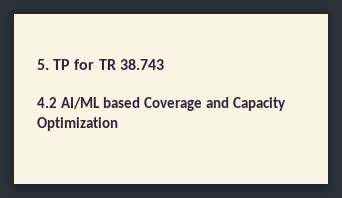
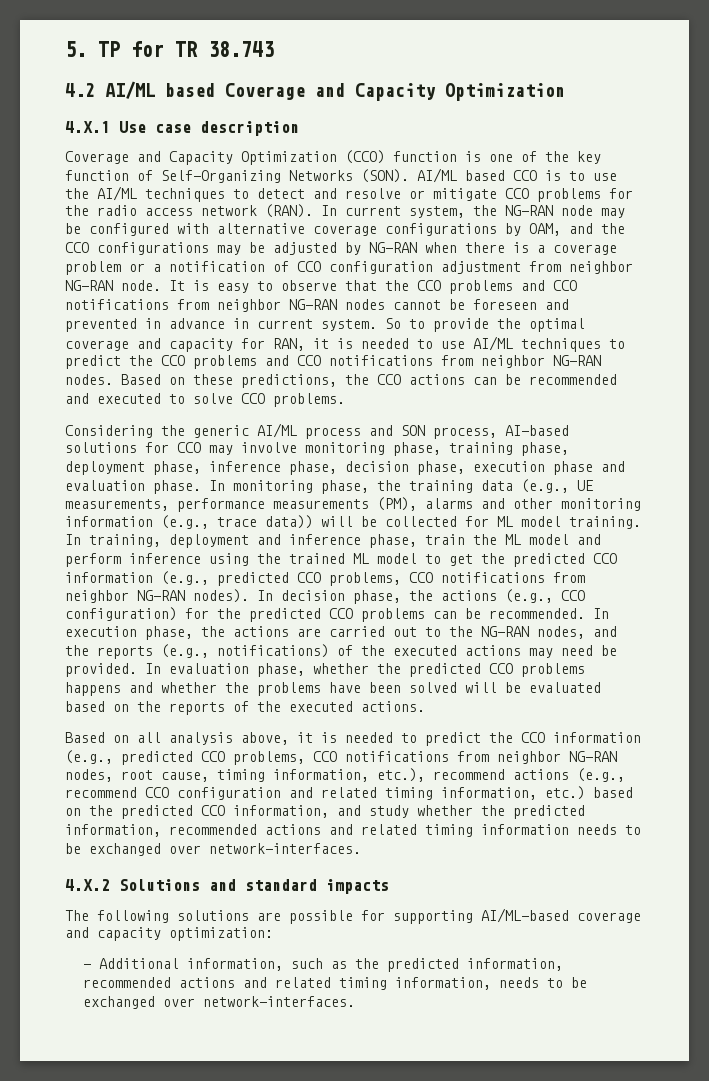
(118, 124) none -> [65,121,299,136] [65,150,601,165] [65,168,617,183] [65,186,633,202] [65,204,625,218] [65,223,625,236] [65,242,617,255] [65,261,633,275] [65,280,577,294] [65,299,569,312] [65,318,585,332] [65,336,625,352] [65,355,601,369] [65,374,617,388] [65,393,345,407] [65,423,569,439] [65,442,569,456] [65,461,625,475] [65,479,593,494] [65,497,641,512] [65,515,641,529] [65,534,601,548] [65,553,617,567] [65,571,585,586] [65,589,585,604] [65,607,609,622] [65,626,617,640] [65,644,617,659] [65,663,585,677] [65,682,601,696] [65,701,425,715] [65,732,641,746] [65,750,617,765] [65,768,625,782] [65,786,633,800] [65,805,585,819] [65,824,641,837] [65,843,361,856] [65,879,389,894] [65,908,641,924] [65,927,273,941] [82,958,563,972] [82,977,587,990] [82,996,355,1009] // 4.X.1 Use case description // Coverage and Capacity Optimization (CCO) function is one of the key function of Self-Organizing Networks (SON). AI/ML based CCO is to use the AI/ML techniques to detect and resolve or mitigate CCO problems for the radio access network (RAN). In current system, the NG-RAN node may be configured with alternative coverage configurations by OAM, and the CCO configurations may be adjusted by NG-RAN when there is a coverage problem or a notification of CCO configuration adjustment from neighbor NG-RAN node. It is easy to observe that the CCO problems and CCO notifications from neighbor NG-RAN nodes cannot be foreseen and prevented in advance in current system. So to provide the optimal coverage and capacity for RAN, it is needed to use AI/ML techniques to predict the CCO problems and CCO notifications from neighbor NG-RAN nodes. Based on these predictions, the CCO actions can be recommended and executed to solve CCO problems. // Considering the generic AI/ML process and SON process, AI-based solutions for CCO may involve monitoring phase, training phase, deployment phase, inference phase, decision phase, execution phase and evaluation phase. In monitoring phase, the training data (e.g., UE measurements, performance measurements (PM), alarms and other monitoring information (e.g., trace data)) will be collected for ML model training. In training, deployment and inference phase, train the ML model and perform inference using the trained ML model to get the predicted CCO information (e.g., predicted CCO problems, CCO notifications from neighbor NG-RAN nodes). In decision phase, the actions (e.g., CCO configuration) for the predicted CCO problems can be recommended. In execution phase, the actions are carried out to the NG-RAN nodes, and the reports (e.g., notifications) of the executed actions may need be provided. In evaluation phase, whether the predicted CCO problems happens and whether the problems have been solved will be evaluated based on the reports of the executed actions. // Based on all analysis above, it is needed to predict the CCO information (e.g., predicted CCO problems, CCO notifications from neighbor NG-RAN nodes, root cause, timing information, etc.), recommend actions (e.g., recommend CCO configuration and related timing information, etc.) based on the predicted CCO information, and study whether the predicted information, recommended actions and related timing information needs to be exchanged over network-interfaces. // 4.X.2 Solutions and standard impacts // The following solutions are possible for supporting AI/ML-based coverage and capacity optimization: // - Additional information, such as the predicted information, recommended actions and related timing information, needs to be exchanged over network-interfaces.

